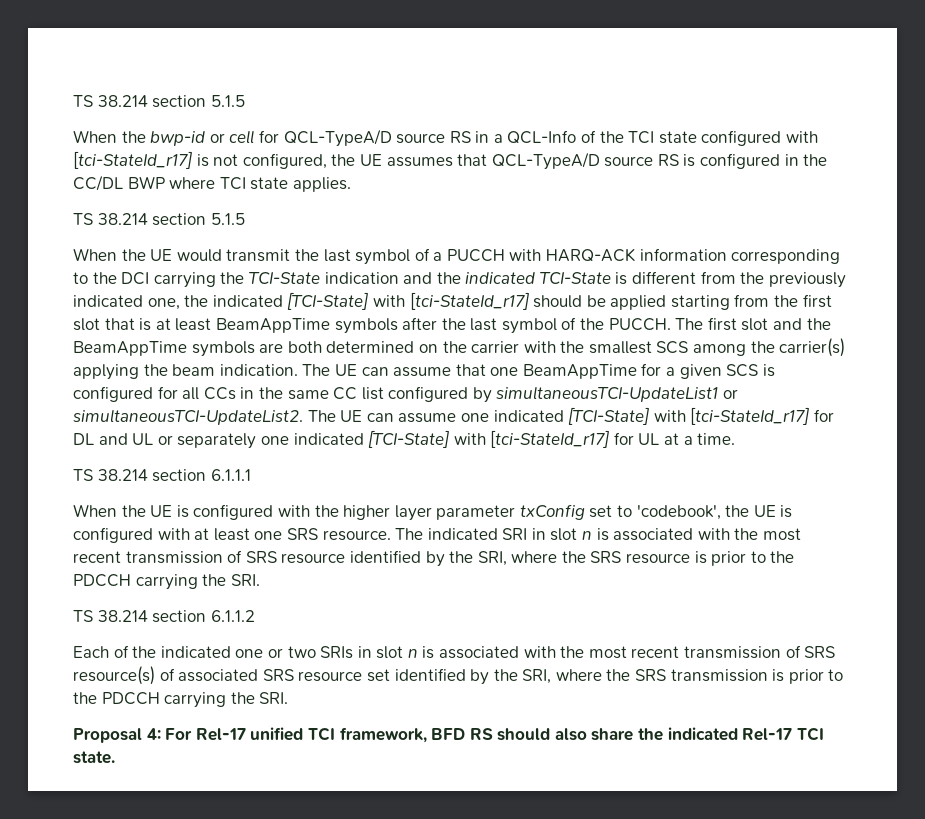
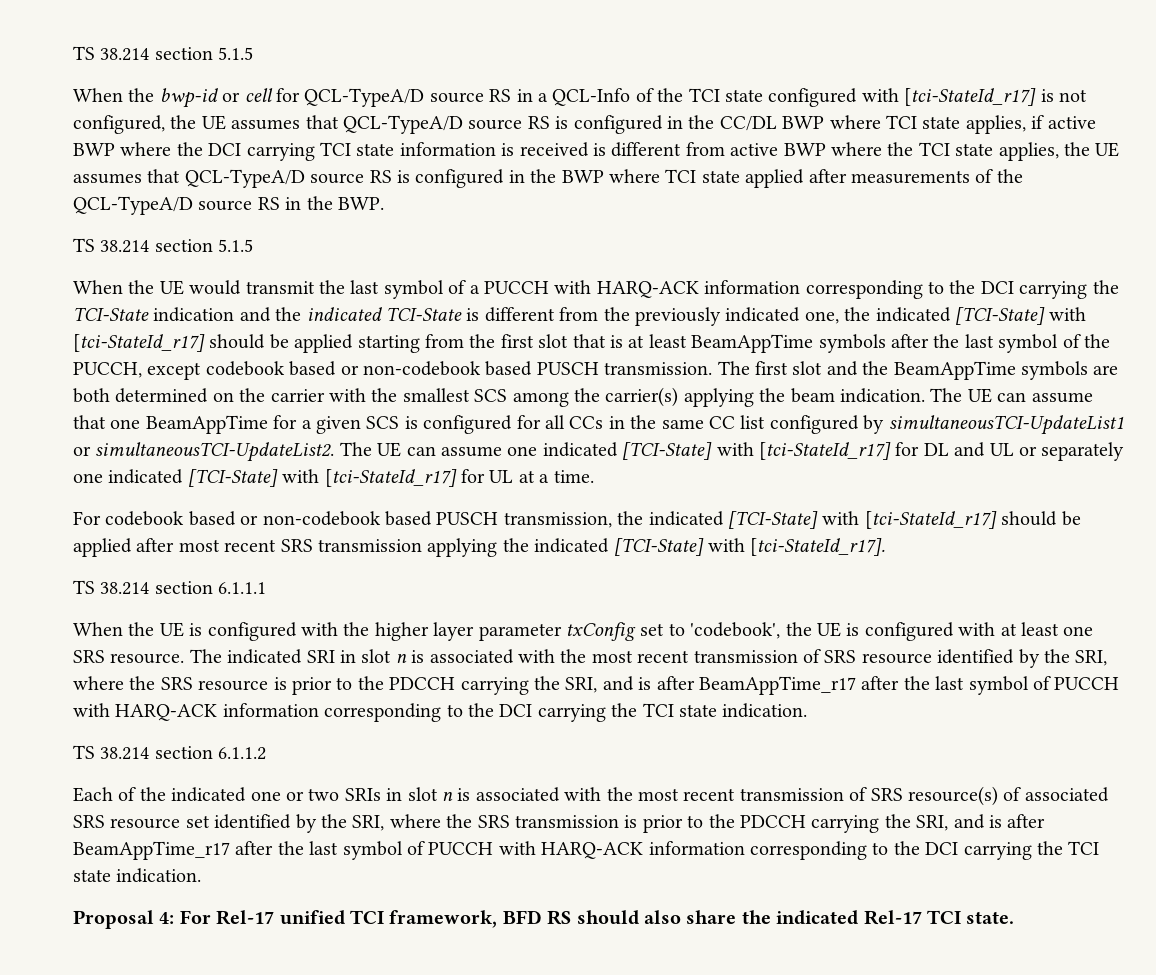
[292,177,351,192] applies. -> [965,115,1096,134] [73,142,1120,161] [73,169,1023,188] [73,196,384,215] applies, if active BWP where the DCI carrying TCI state information is received is different from active BWP where the TCI state applies, the UE assumes that QCL-TypeA/D source RS is configured in the BWP where TCI state applied after measurements of the QCL-TypeA/D source RS in the BWP.
[608,318,671,331] PUCCH. -> [73,361,713,380] PUCCH, except codebook based or non-codebook based PUSCH transmission.
(736, 439) none -> [73,511,1081,529] [73,538,886,557] // For codebook based or non-codebook based PUSCH transmission, the indicated [TCI-State] with [tci-StateId_r17] should be applied after most recent SRS transmission applying the indicated [TCI-State] with [tci-StateId_r17].
[230,574,260,586] SRI. -> [565,676,1120,695] [73,703,808,722] SRI, and is after BeamAppTime_r17 after the last symbol of PUCCH with HARQ-ACK information corresponding to the DCI carrying the TCI state indication.
[259,692,289,704] SRI. -> [916,814,1046,831] [73,841,1100,860] [73,868,202,883] SRI, and is after BeamAppTime_r17 after the last symbol of PUCCH with HARQ-ACK information corresponding to the DCI carrying the TCI state indication.

